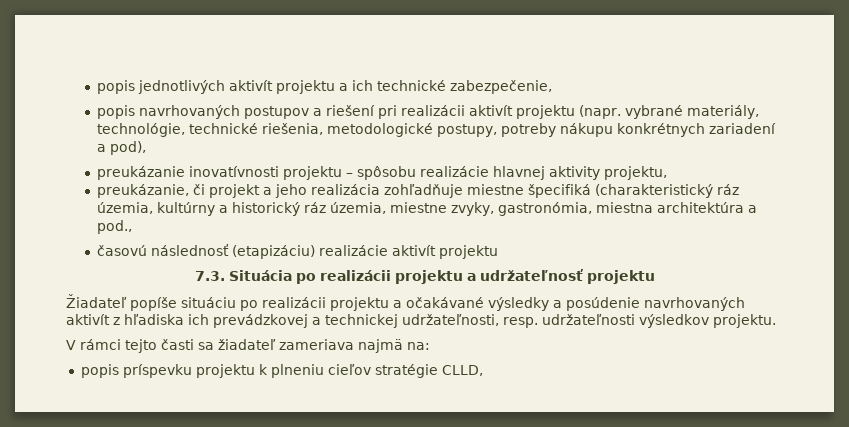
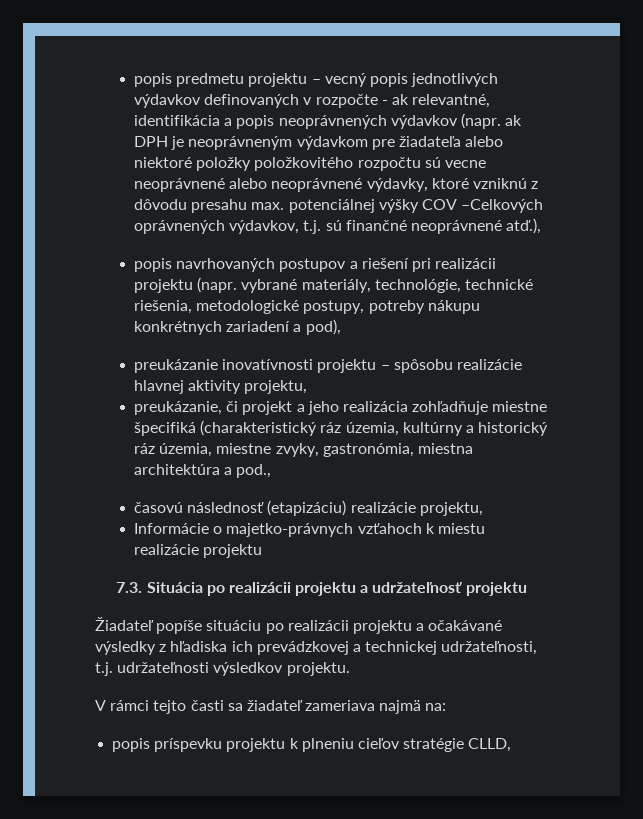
[96,80,552,94] popis jednotlivých aktivít projektu a ich technické zabezpečenie, -> [134,73,499,87] [134,94,491,108] [134,113,523,129] [134,136,504,150] [134,157,486,171] [134,178,539,192] [134,199,544,213] [134,218,542,234] popis predmetu projektu – vecný popis jednotlivých výdavkov definovaných v rozpočte - ak relevantné, identifikácia a popis neoprávnených výdavkov (napr. ak DPH je neoprávneným výdavkom pre žiadateľa alebo niektoré položky položkovitého rozpočtu sú vecne neoprávnené alebo neoprávnené výdavky, ktoré vzniknú z dôvodu presahu max. potenciálnej výšky COV –Celkových oprávnených výdavkov, t.j. sú finančné neoprávnené atď.),
[468,105,513,116] aktivít -> (497, 263) none
[391,245,436,256] aktivít -> [419,502,483,516] [134,523,485,537] [134,544,200,555] projektu, // Informácie o majetko-právnych vzťahoch k miestu realizácie
[553,297,745,311] [66,314,110,325] a posúdenie navrhovaných aktivít -> (156, 648) none
[503,317,538,328] resp. -> [95,662,113,676] t.j.

